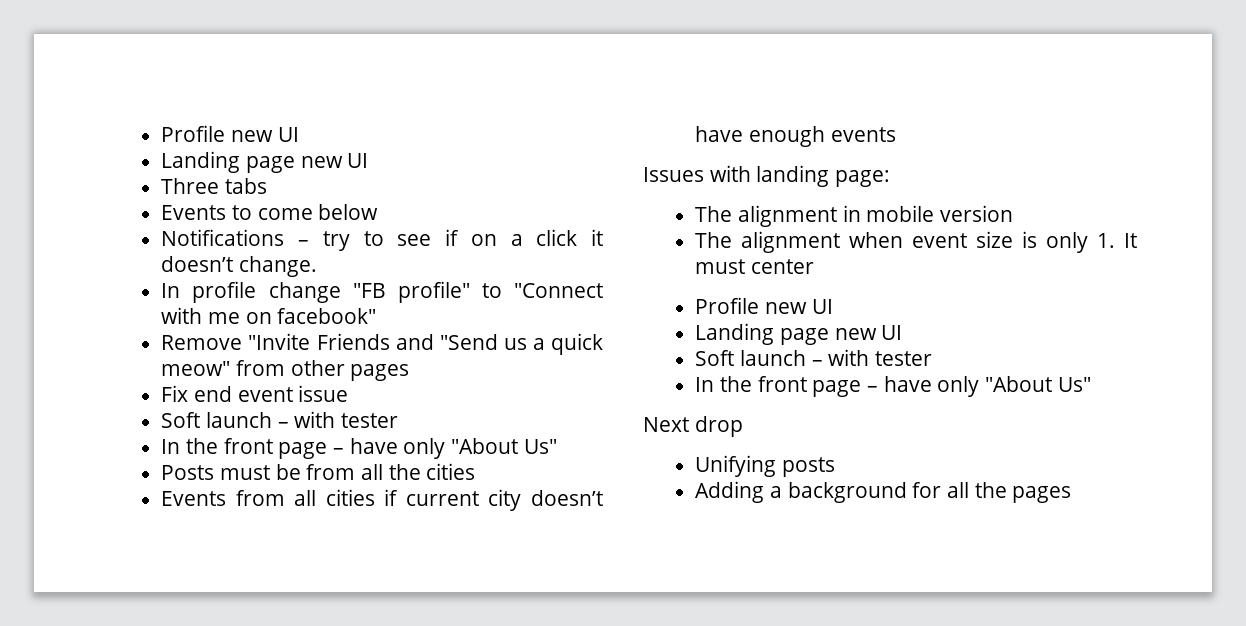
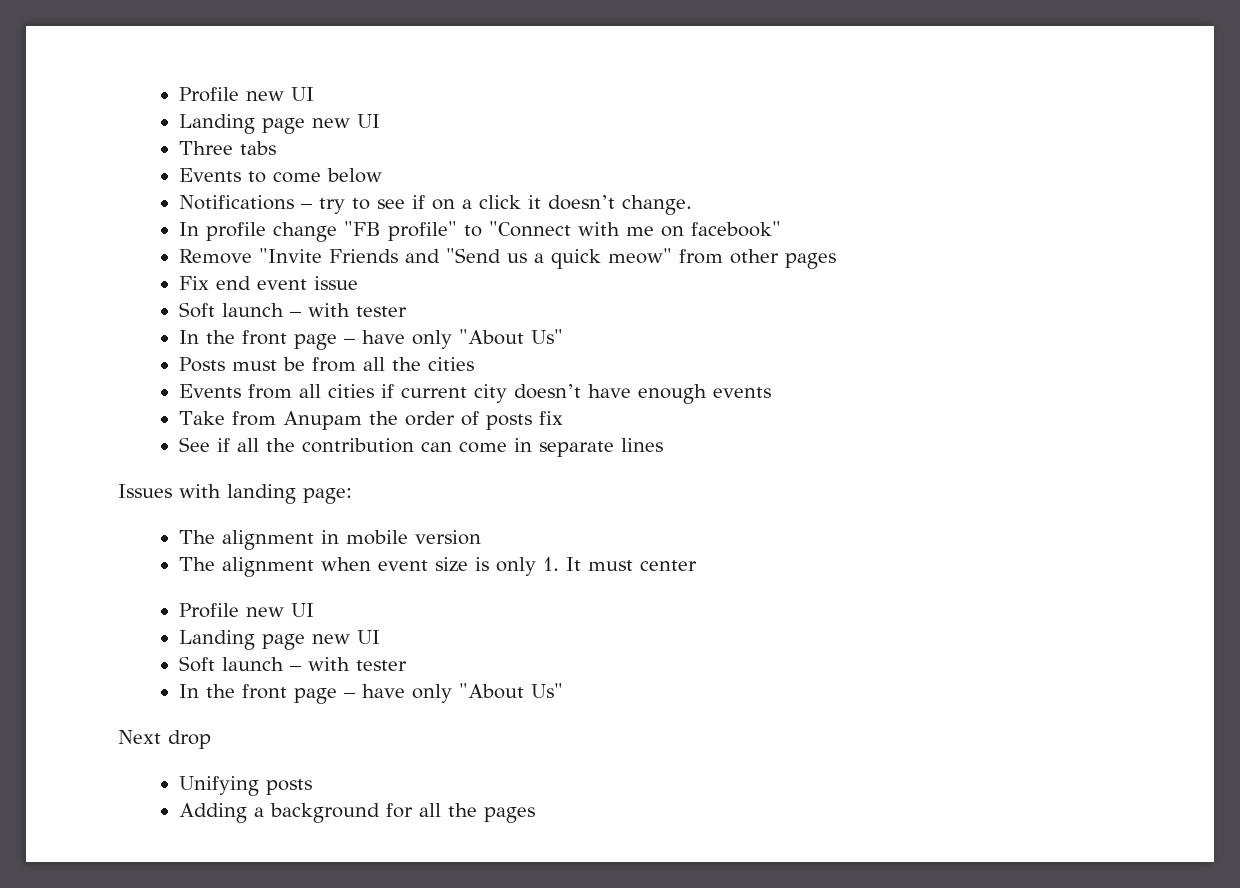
(896, 134) none -> [179,411,564,430] [179,437,664,457] // Take from Anupam the order of posts fix // See if all the contribution can come in separate lines

